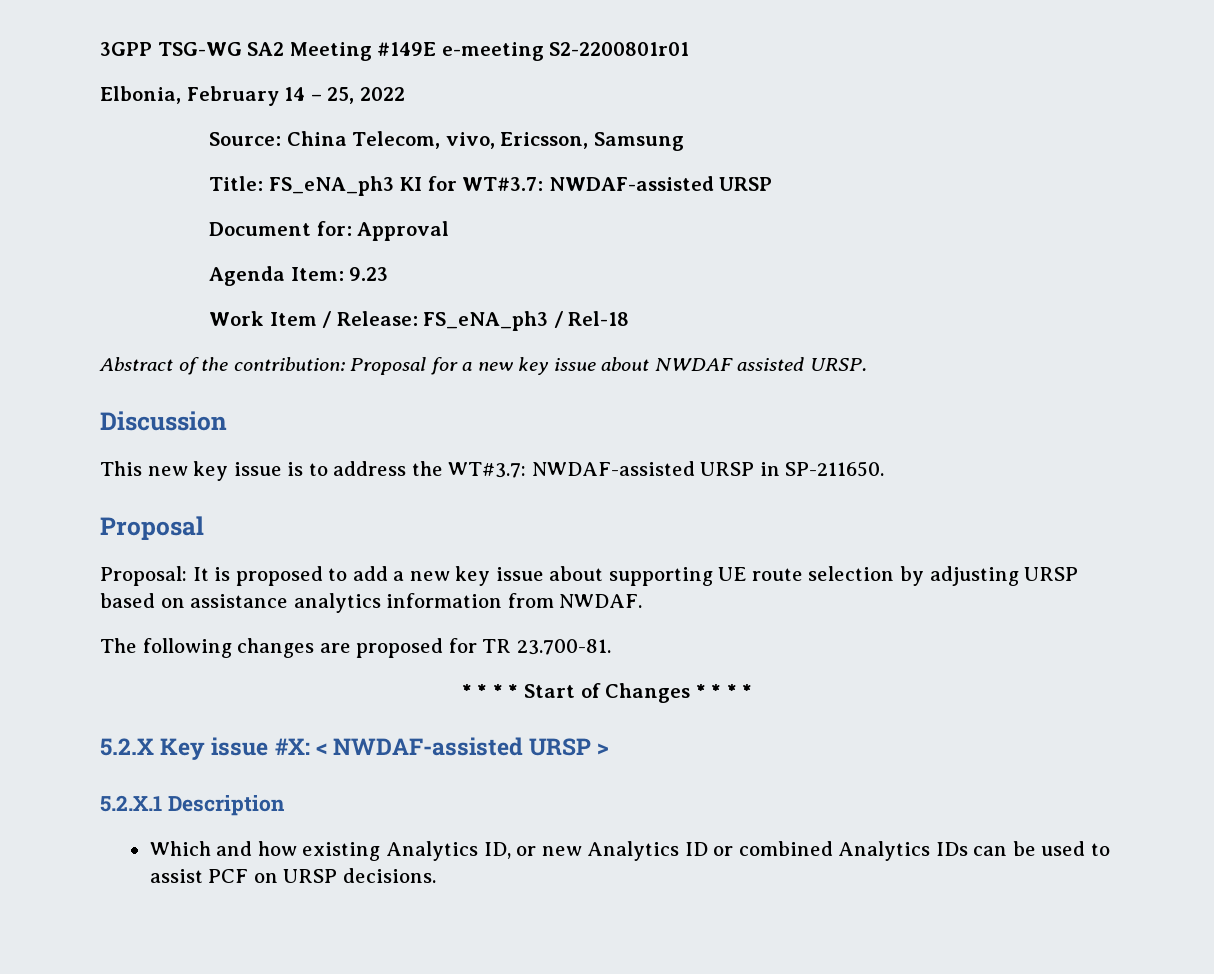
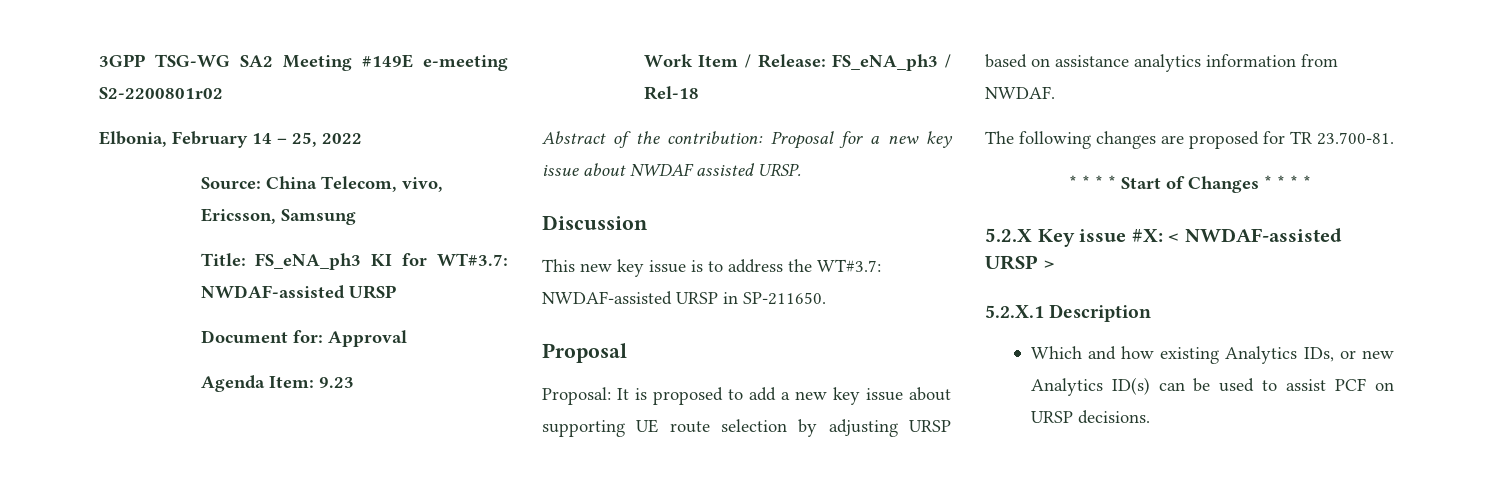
[549,42,690,56] S2-2200801r01 -> [99,87,223,99] S2-2200801r02
[483,842,511,859] ID, -> [1303,347,1334,362] IDs,
[684,841,968,861] ID or combined Analytics IDs -> [1111,377,1150,395] ID(s)

